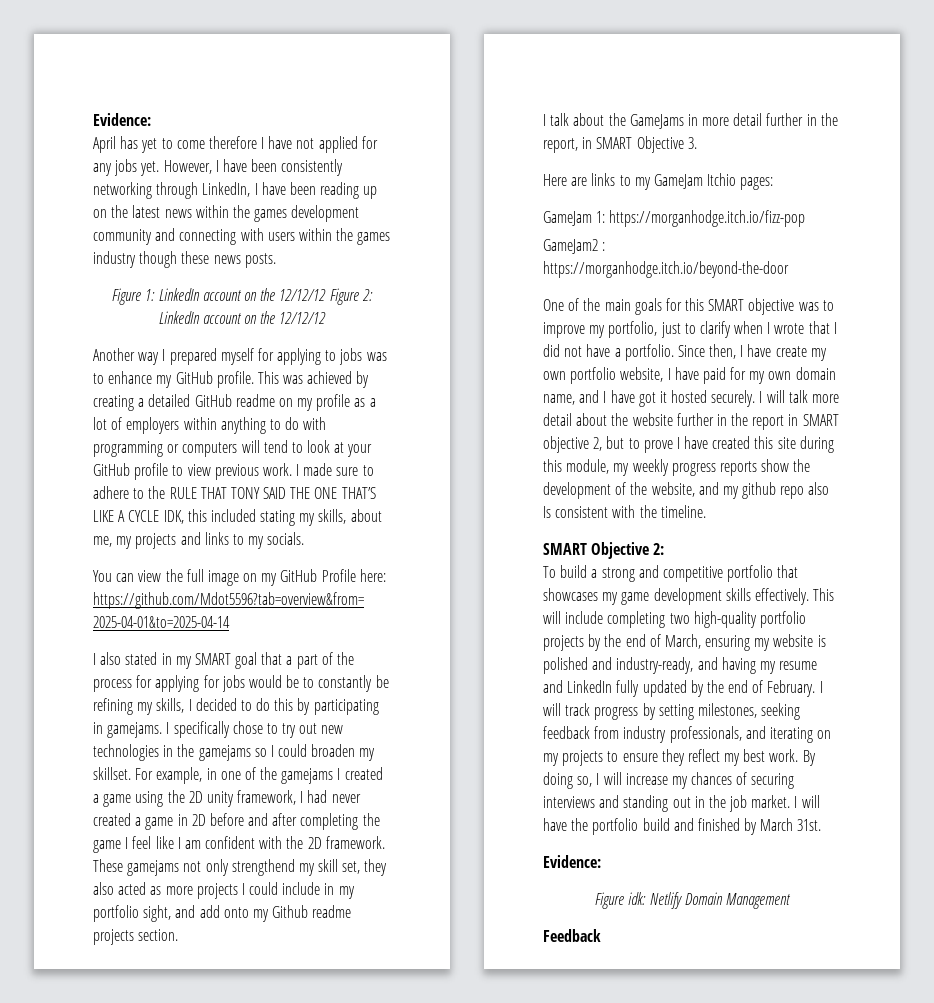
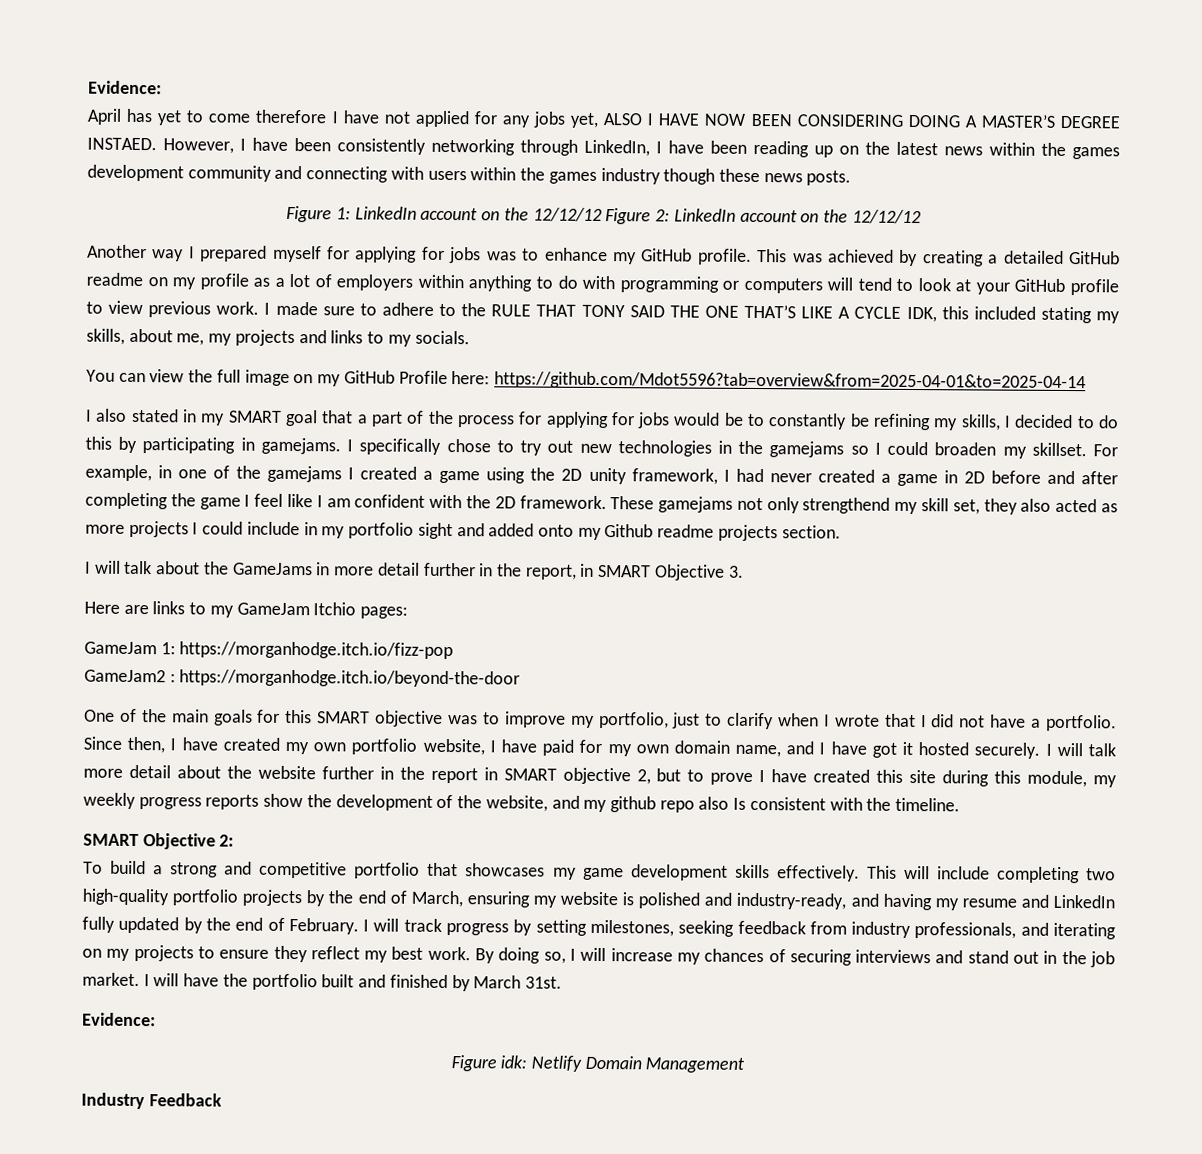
[140,161,160,176] yet. -> [570,112,1120,129] [87,137,157,151] yet, ALSO I HAVE NOW BEEN CONSIDERING DOING A MASTER’S DEGREE INSTAED.
[325,350,337,361] to -> [421,246,445,260] for
[143,905,220,922] sight, and add -> [417,522,535,540] sight and added
(546, 120) none -> [94,560,121,574] will
[775,346,807,357] create -> [222,737,280,751] created
[623,795,669,812] standing -> [967,950,1009,964] stand
[642,818,670,831] build -> [321,974,355,988] built
(791, 901) none -> [81,1092,145,1110] Industry

